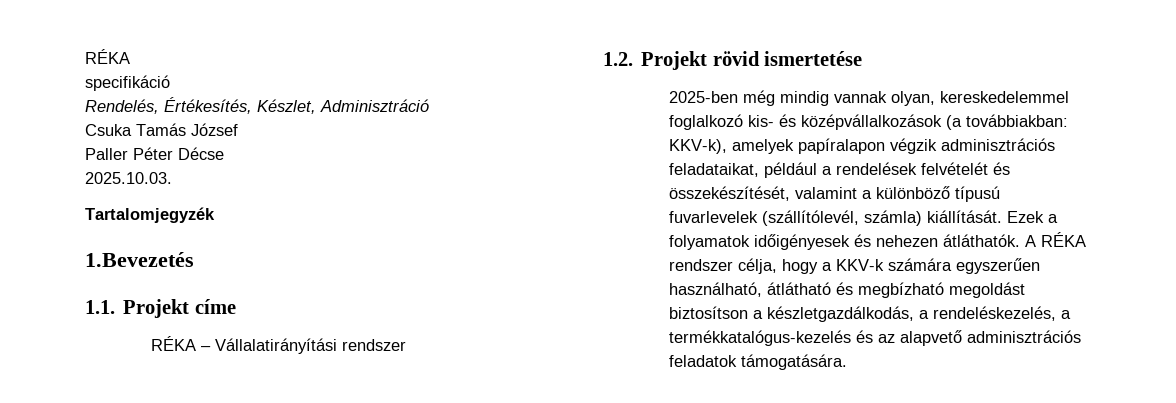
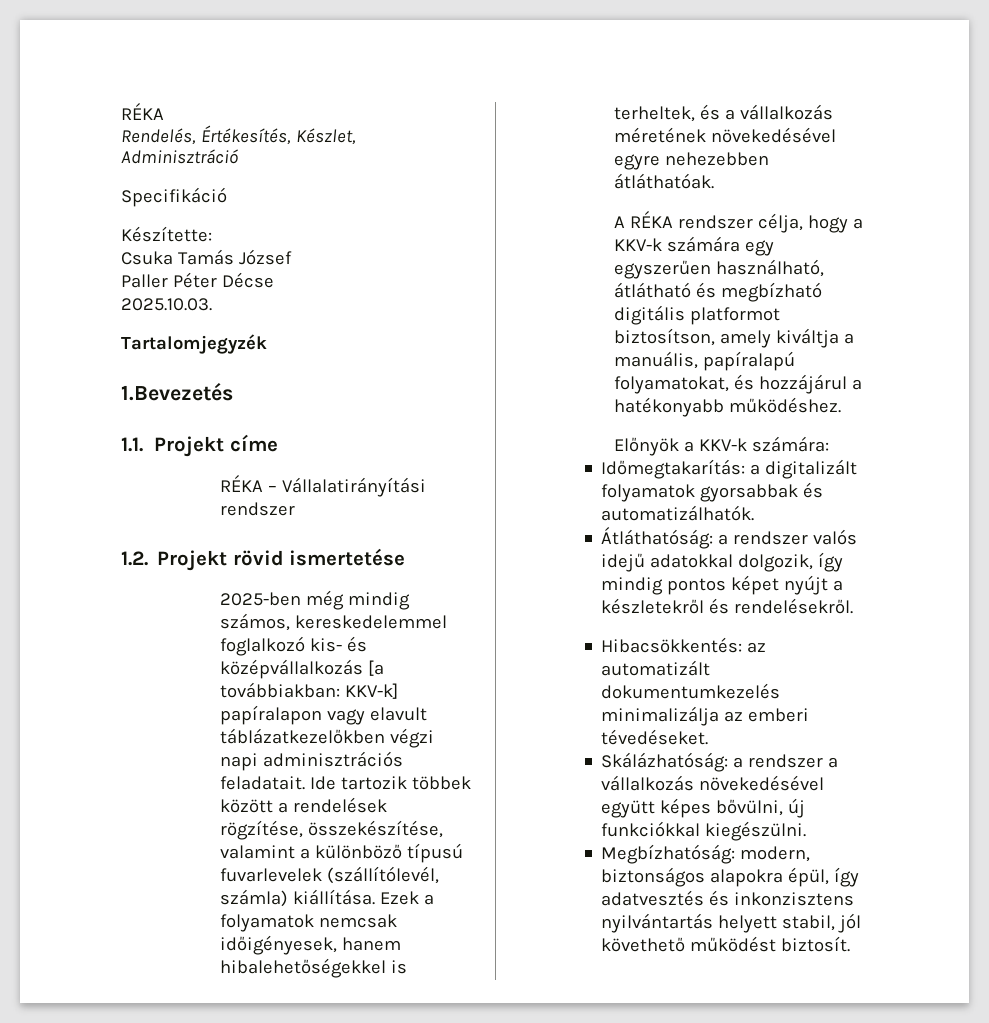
[85,49,130,64] [85,75,170,91] RÉKA // specifikáció -> [121,103,164,120] RÉKA
(429, 105) none -> [121,187,227,207] [121,226,212,242] // Specifikáció // Készítette:
[834,91,936,106] vannak olyan, -> [220,613,291,631] számos,
[801,114,1069,130] [669,138,1056,154] [669,162,1011,178] [669,186,791,201] középvállalkozások (a továbbiakban: KKV-k), amelyek papíralapon végzik adminisztrációs feladataikat, például a rendelések felvételét és összekészítését, -> [220,659,385,679] [220,682,399,699] [220,705,428,725] [220,728,435,748] [220,751,404,771] [220,776,472,790] [220,797,388,813] [220,820,444,840] középvállalkozás [a továbbiakban: KKV-k] papíralapon vagy elavult táblázatkezelőkben végzi napi adminisztrációs feladatait. Ide tartozik többek között a rendelések rögzítése, összekészítése,
[927,210,1003,223] kiállítását. -> [293,889,376,905] kiállítása.
[754,234,1021,250] időigényesek és nehezen átláthatók. -> [319,914,398,928] [220,935,402,955] [220,958,408,978] [614,104,834,122] [614,127,837,143] [614,152,770,170] [614,173,715,189] nemcsak időigényesek, hanem hibalehetőségekkel is terheltek, és a vállalkozás méretének növekedésével egyre nehezebben átláthatóak. //
(953, 264) none -> [745,240,775,256] egy
[949,282,1026,298] [669,306,1072,322] [669,330,1082,346] [669,354,848,370] megoldást biztosítson a készletgazdálkodás, a rendeléskezelés, a termékkatalógus-kezelés és az alapvető adminisztrációs feladatok támogatására. -> [614,305,781,325] [614,328,855,348] [614,351,796,371] [614,374,863,394] [614,397,842,417] [614,436,830,456] [601,459,858,479] [601,482,824,502] [601,505,755,521] [601,527,858,549] [601,552,844,572] [601,575,844,595] [601,598,854,614] [601,637,767,653] [601,660,711,676] [601,683,781,699] [601,706,810,726] [601,729,709,745] [601,752,839,772] [601,775,825,791] [601,798,806,818] [601,821,807,841] [601,844,811,864] [601,867,860,887] [601,890,855,906] [601,913,862,933] [601,936,851,952] digitális platformot biztosítson, amely kiváltja a manuális, papíralapú folyamatokat, és hozzájárul a hatékonyabb működéshez. // Előnyök a KKV-k számára: // Időmegtakarítás: a digitalizált folyamatok gyorsabbak és automatizálhatók. // Átláthatóság: a rendszer valós idejű adatokkal dolgozik, így mindig pontos képet nyújt a készletekről és rendelésekről. // Hibacsökkentés: az automatizált dokumentumkezelés minimalizálja az emberi tévedéseket. // Skálázhatóság: a rendszer a vállalkozás növekedésével együtt képes bővülni, új funkciókkal kiegészülni. // Megbízhatóság: modern, biztonságos alapokra épül, így adatvesztés és inkonzisztens nyilvántartás helyett stabil, jól követhető működést biztosít.

